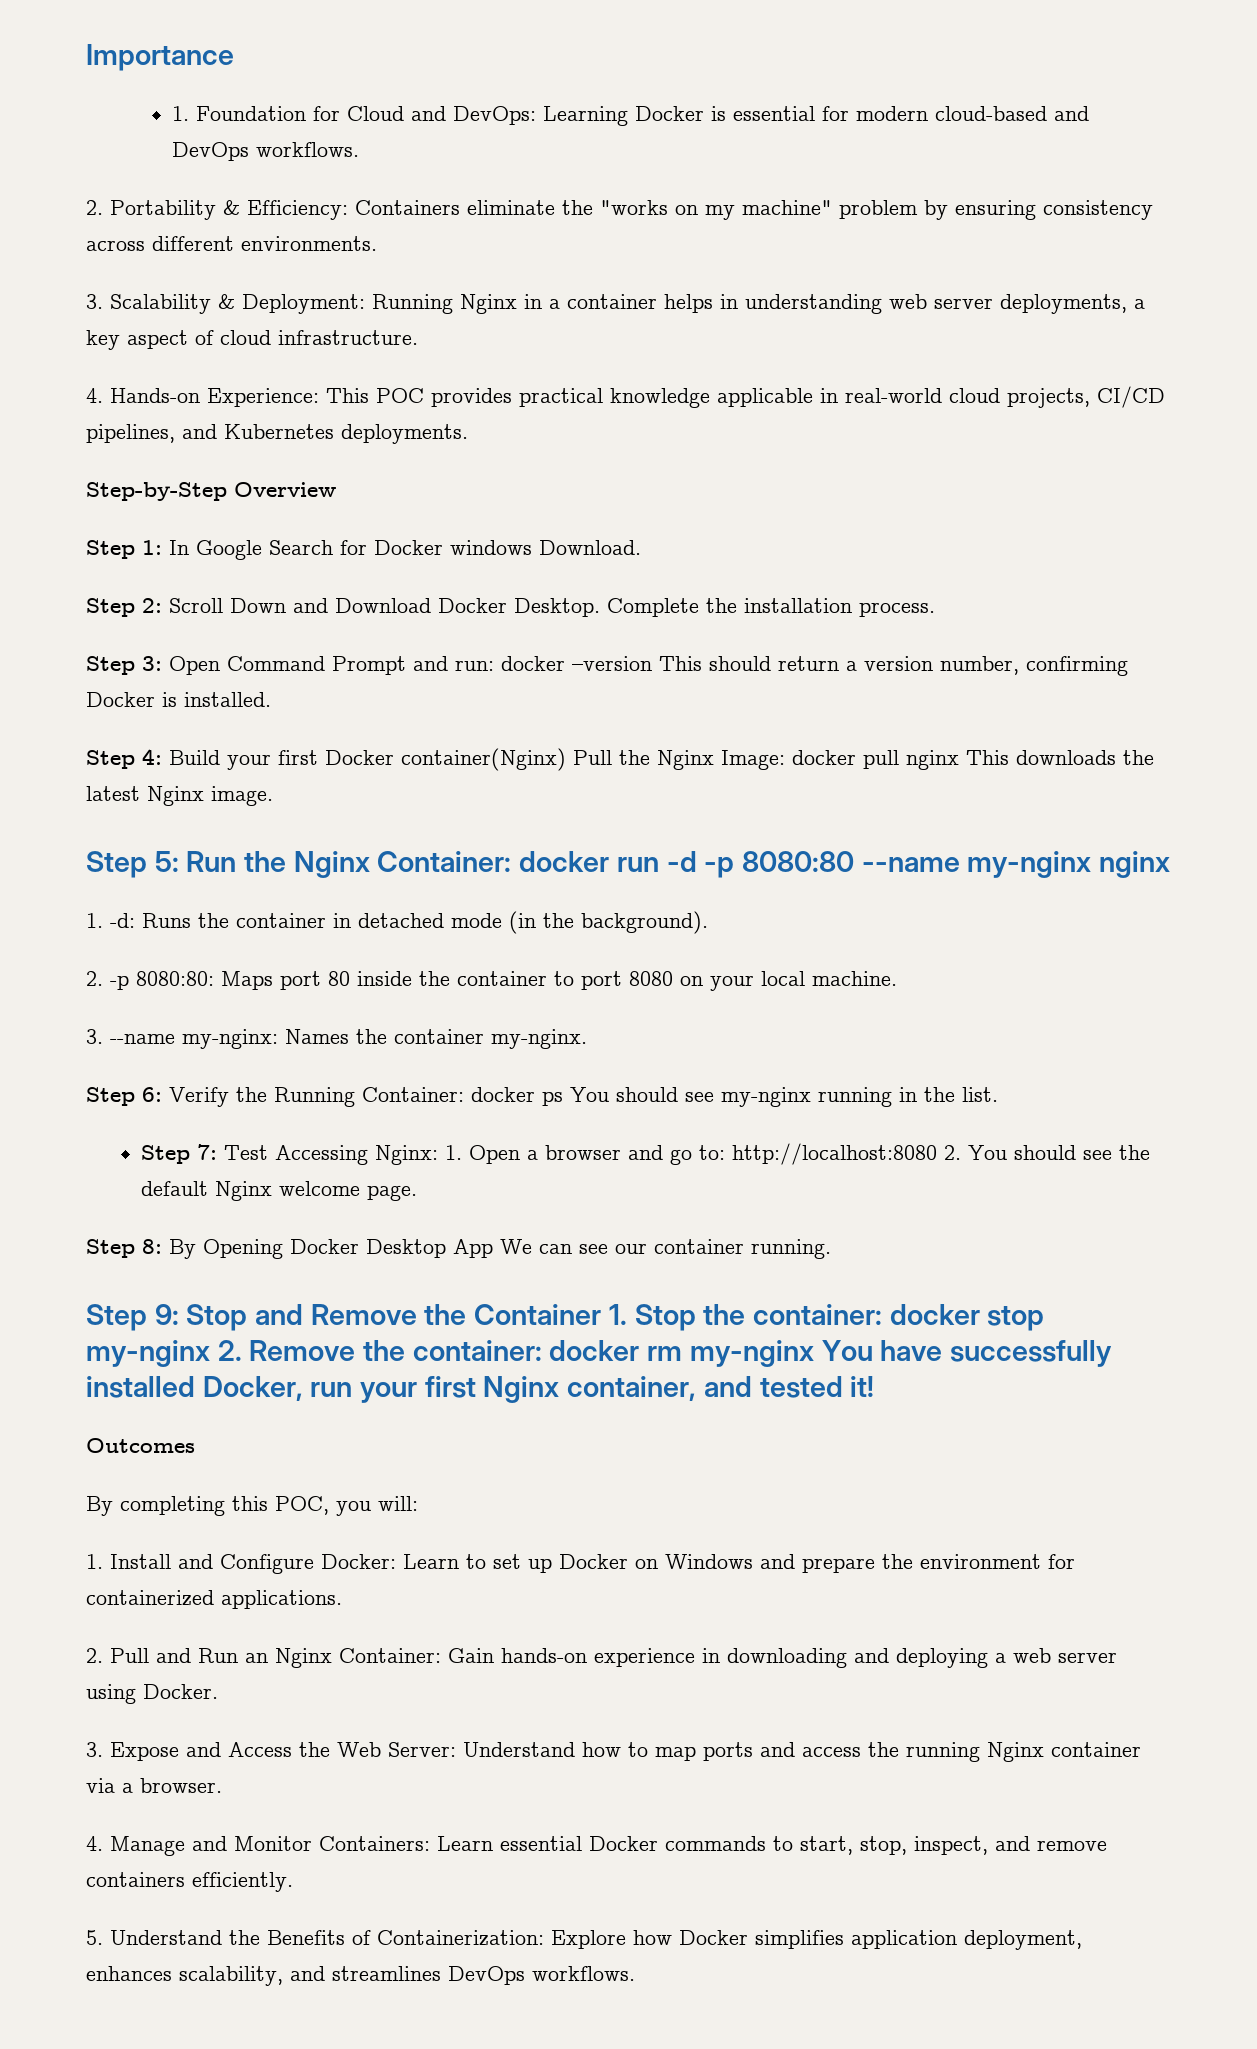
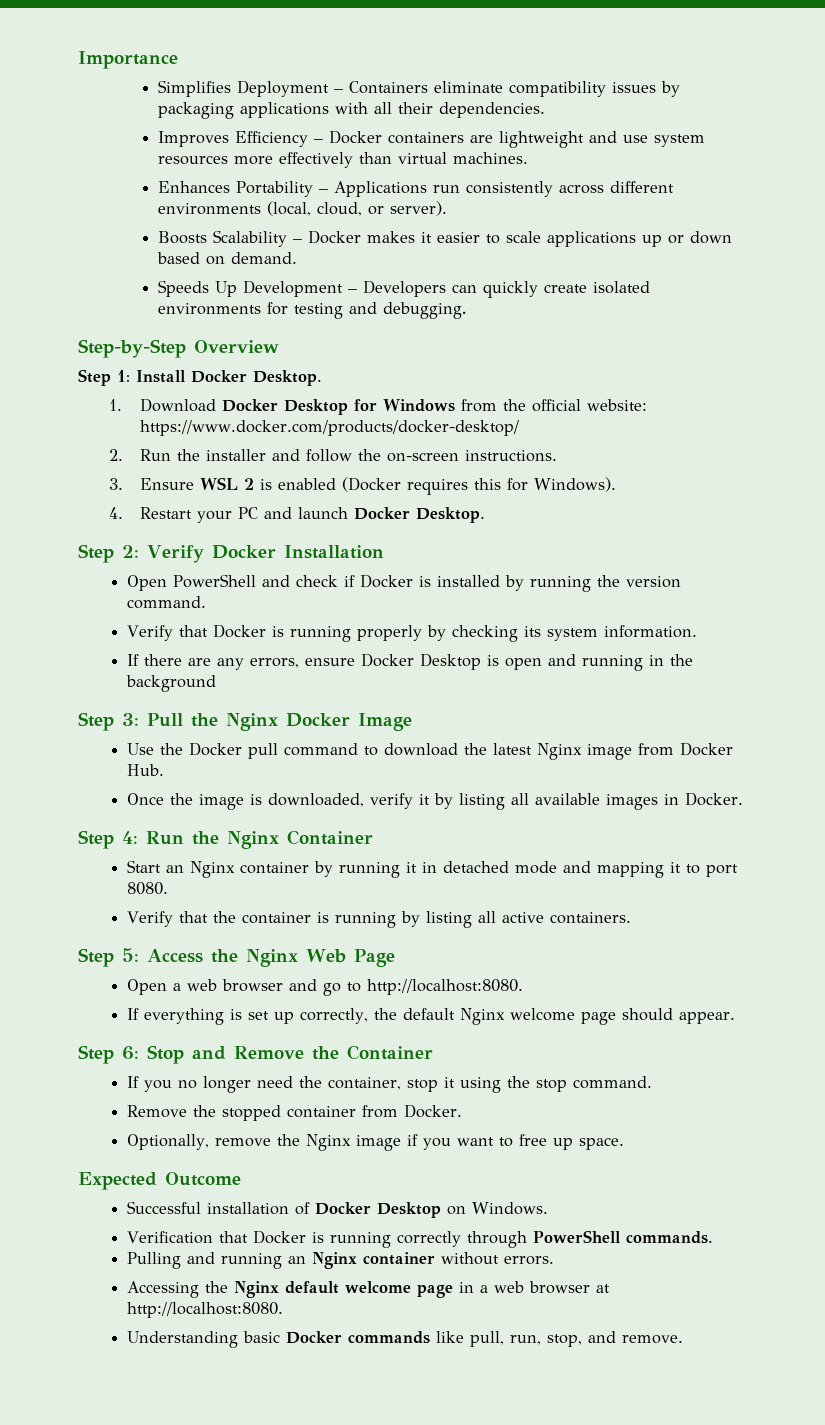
[172,106,1090,126] [172,142,360,161] [86,200,1153,220] [86,236,377,251] [86,294,1145,314] [86,330,418,350] [86,386,1165,408] [86,424,468,444] [86,482,336,501] [86,540,641,560] [86,598,935,617] [86,656,1128,676] [86,692,271,707] [86,748,1154,771] [86,786,273,806] 1. Foundation for Cloud and DevOps: Learning Docker is essential for modern cloud-based and DevOps workflows. // 2. Portability & Efficiency: Containers eliminate the "works on my machine" problem by ensuring consistency across different environments. // 3. Scalability & Deployment: Running Nginx in a container helps in understanding web server deployments, a key aspect of cloud infrastructure. // 4. Hands-on Experience: This POC provides practical knowledge applicable in real-world cloud projects, CI/CD pipelines, and Kubernetes deployments. // Step-by-Step Overview // Step 1: In Google Search for Docker windows Download. // Step 2: Scroll Down and Download Docker Desktop. Complete the installation process. // Step 3: Open Command Prompt and run: docker –version This should return a version number, confirming Docker is installed. // Step 4: Build your first Docker container(Nginx) Pull the Nginx Image: docker pull nginx This downloads the latest Nginx image. -> [157,80,680,97] [157,102,545,119] [157,130,705,148] [157,152,528,168] [157,181,674,197] [157,201,447,216] [157,230,732,247] [156,252,297,265] [157,280,650,298] [157,302,466,319] [78,339,279,358] [78,369,322,386] [108,398,647,415] [139,420,519,436] [108,449,557,462] [108,477,616,495] [108,507,485,523] [78,544,384,563] [127,574,682,592] [127,596,207,609] [127,624,698,642] [127,653,694,671] [126,675,217,692] [78,712,412,731] [127,742,734,760] [127,764,165,776] [127,792,744,810] [78,830,373,849] [127,860,739,878] [127,882,169,895] [127,911,632,928] Simplifies Deployment – Containers eliminate compatibility issues by packaging applications with all their dependencies. // Improves Efficiency – Docker containers are lightweight and use system resources more effectively than virtual machines. // Enhances Portability – Applications run consistently across different environments (local, cloud, or server). // Boosts Scalability – Docker makes it easier to scale applications up or down based on demand. // Speeds Up Development – Developers can quickly create isolated environments for testing and debugging. // Step-by-Step Overview // Step 1: Install Docker Desktop. // 1. Download Docker Desktop for Windows from the official website: https://www.docker.com/products/docker-desktop/ // 2. Run the installer and follow the on-screen instructions. // 3. Ensure WSL 2 is enabled (Docker requires this for Windows). // 4. Restart your PC and launch Docker Desktop. // Step 2: Verify Docker Installation // Open PowerShell and check if Docker is installed by running the version command. // Verify that Docker is running properly by checking its system information. // If there are any errors, ensure Docker Desktop is open and running in the background // Step 3: Pull the Nginx Docker Image // Use the Docker pull command to download the latest Nginx image from Docker Hub. // Once the image is downloaded, verify it by listing all available images in Docker. // Step 4: Run the Nginx Container // Start an Nginx container by running it in detached mode and mapping it to port 8080. // Verify that the container is running by listing all active containers.
[186,851,1171,878] [86,911,708,934] [86,971,897,991] [86,1029,587,1049] [86,1087,998,1107] [140,1144,462,1165] Run the Nginx Container: docker run -d -p 8080:80 --name my-nginx nginx // 1. -d: Runs the container in detached mode (in the background). // 2. -p 8080:80: Maps port 80 inside the container to port 8080 on your local machine. // 3. --name my-nginx: Names the container my-nginx. // Step 6: Verify the Running Container: docker ps You should see my-nginx running in the list. // Step 7: Test Accessing Nginx: 1. -> [147,949,395,967] Access the Nginx Web Page //
(538, 1155) none -> [187,979,218,991] web
[698,1143,1150,1165] [140,1181,417,1201] [86,1239,831,1259] [86,1304,179,1331] to: http://localhost:8080 2. You should see the default Nginx welcome page. // Step 8: By Opening Docker Desktop App We can see our container running. // Step 9: -> [347,979,524,995] [127,1008,736,1025] [78,1045,139,1064] to http://localhost:8080. // If everything is set up correctly, the default Nginx welcome page should appear. // Step 6:
[608,1304,1045,1331] [86,1340,1112,1367] [86,1376,875,1403] [86,1438,195,1453] [86,1496,418,1516] [86,1554,1075,1574] [86,1590,342,1609] [86,1648,1117,1668] [86,1684,218,1704] [86,1742,1141,1762] [86,1778,222,1793] [86,1836,1107,1856] [86,1872,293,1892] [86,1930,1082,1950] [86,1966,635,1986] 1. Stop the container: docker stop my-nginx 2. Remove the container: docker rm my-nginx You have successfully installed Docker, run your first Nginx container, and tested it! // Outcomes // By completing this POC, you will: // 1. Install and Configure Docker: Learn to set up Docker on Windows and prepare the environment for containerized applications. // 2. Pull and Run an Nginx Container: Gain hands-on experience in downloading and deploying a web server using Docker. // 3. Expose and Access the Web Server: Understand how to map ports and access the running Nginx container via a browser. // 4. Manage and Monitor Containers: Learn essential Docker commands to start, stop, inspect, and remove containers efficiently. // 5. Understand the Benefits of Containerization: Explore how Docker simplifies application deployment, enhances scalability, and streamlines DevOps workflows. -> [127,1076,653,1093] [127,1104,463,1121] [127,1134,625,1151] [78,1172,241,1190] [127,1201,549,1218] [127,1230,714,1248] [127,1252,555,1269] [127,1281,611,1298] [127,1302,284,1318] [127,1331,684,1348] // If you no longer need the container, stop it using the stop command. // Remove the stopped container from Docker. // Optionally, remove the Nginx image if you want to free up space. // Expected Outcome // Successful installation of Docker Desktop on Windows. // Verification that Docker is running correctly through PowerShell commands. // Pulling and running an Nginx container without errors. // Accessing the Nginx default welcome page in a web browser at http://localhost:8080. // Understanding basic Docker commands like pull, run, stop, and remove.

